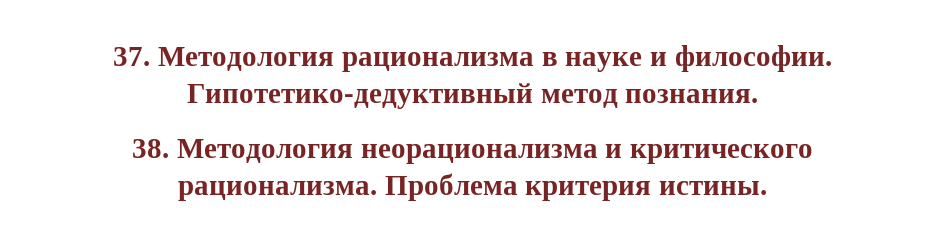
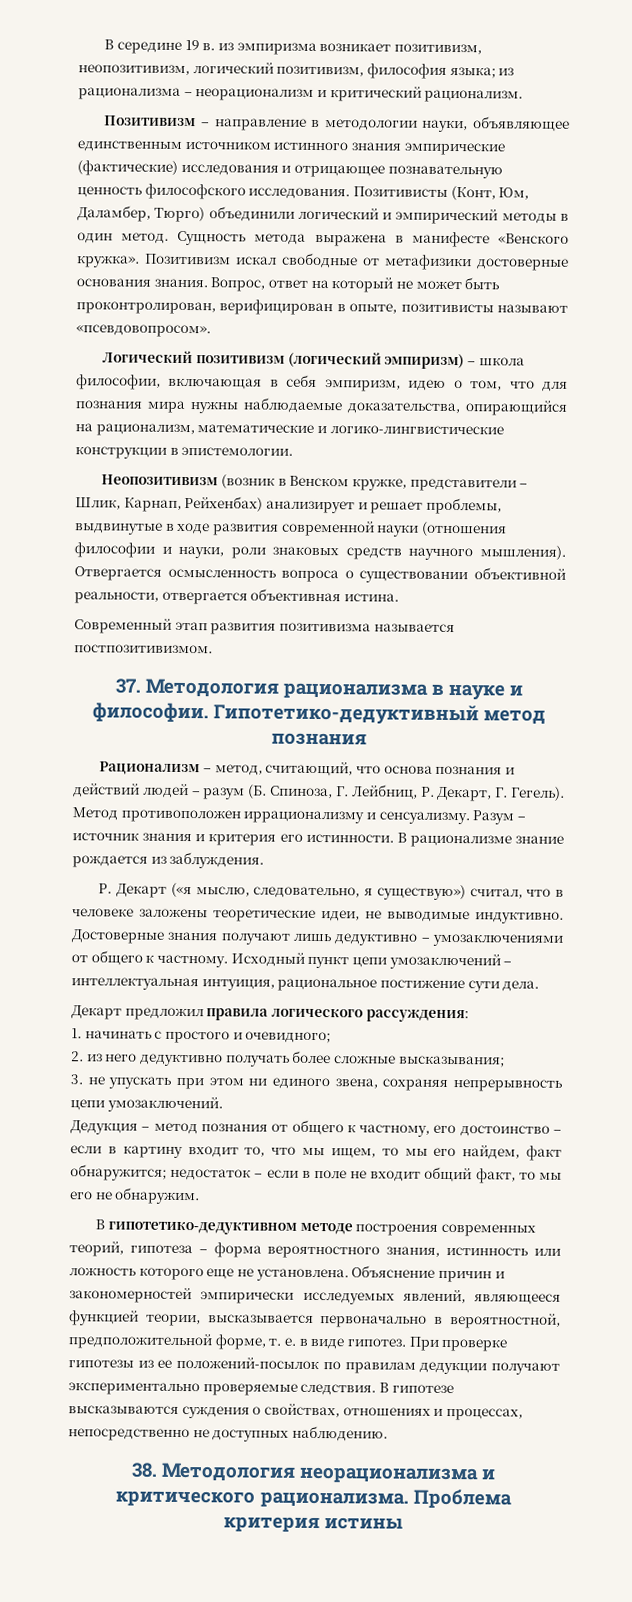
(113, 56) none -> [104,39,482,55] [78,62,515,79] [78,86,524,103] [104,115,570,133] [77,140,505,156] [77,160,503,179] [77,183,530,201] [77,205,569,225] [77,230,569,248] [76,252,569,271] [76,277,500,293] [76,299,569,316] [76,324,211,338] [102,350,525,370] [76,374,569,392] [75,397,568,416] [75,423,504,437] [75,446,294,459] [101,474,529,492] [75,496,502,515] [74,520,507,537] [74,542,566,561] [74,566,567,584] [74,588,399,605] [74,618,455,635] [74,644,213,654] В середине 19 в. из эмпиризма возникает позитивизм, неопозитивизм, логический позитивизм, философия языка; из рационализма – неорационализм и критический рационализм. // Позитивизм – направление в методологии науки, объявляющее единственным источником истинного знания эмпирические (фактические) исследования и отрицающее познавательную ценность философского исследования. Позитивисты (Конт, Юм, Даламбер, Тюрго) объединили логический и эмпирический методы в один метод. Сущность метода выражена в манифесте «Венского кружка». Позитивизм искал свободные от метафизики достоверные основания знания. Вопрос, ответ на который не может быть проконтролирован, верифицирован в опыте, позитивисты называют «псевдовопросом». // Логический позитивизм (логический эмпиризм) – школа философии, включающая в себя эмпиризм, идею о том, что для познания мира нужны наблюдаемые доказательства, опирающийся на рационализм, математические и логико-лингвистические конструкции в эпистемологии. // Неопозитивизм (возник в Венском кружке, представители – Шлик, Карнап, Рейхенбах) анализирует и решает проблемы, выдвинутые в ходе развития современной науки (отношения философии и науки, роли знаковых средств научного мышления). Отвергается осмысленность вопроса о существовании объективной реальности, отвергается объективная истина. // Современный этап развития позитивизма называется постпозитивизмом. //
[625,89,759,103] познания. -> [271,732,367,746] [99,761,515,777] [73,783,565,802] [72,807,526,825] [72,832,564,848] [72,851,265,869] [98,882,564,901] [72,908,564,924] [71,929,564,947] [71,950,513,970] [71,977,540,993] [71,1005,469,1023] [71,1028,332,1044] [71,1050,505,1068] [70,1074,562,1092] [70,1096,223,1113] [70,1119,562,1137] [70,1145,562,1161] [70,1164,562,1184] [70,1187,201,1205] [95,1219,537,1237] [69,1241,561,1259] [69,1265,505,1283] [69,1287,561,1305] [69,1310,561,1329] [68,1333,508,1352] [68,1356,560,1375] [68,1382,454,1396] [68,1403,523,1421] [68,1425,388,1442] познания // Рационализм – метод, считающий, что основа познания и действий людей – разум (Б. Спиноза, Г. Лейбниц, Р. Декарт, Г. Гегель). Метод противоположен иррационализму и сенсуализму. Разум – источник знания и критерия его истинности. В рационализме знание рождается из заблуждения. // Р. Декарт («я мыслю, следовательно, я существую») считал, что в человеке заложены теоретические идеи, не выводимые индуктивно. Достоверные знания получают лишь дедуктивно – умозаключениями от общего к частному. Исходный пункт цепи умозаключений – интеллектуальная интуиция, рациональное постижение сути дела. // Декарт предложил правила логического рассуждения: // 1. начинать с простого и очевидного; // 2. из него дедуктивно получать более сложные высказывания; // 3. не упускать при этом ни единого звена, сохраняя непрерывность цепи умозаключений. // Дедукция – метод познания от общего к частному, его достоинство – если в картину входит то, что мы ищем, то мы его найдем, факт обнаружится; недостаток – если в поле не входит общий факт, то мы его не обнаружим. // В гипотетико-дедуктивном методе построения современных теорий, гипотеза – форма вероятностного знания, истинность или ложность которого еще не установлена. Объяснение причин и закономерностей эмпирически исследуемых явлений, являющееся функцией теории, высказывается первоначально в вероятностной, предположительной форме, т. е. в виде гипотез. При проверке гипотезы из ее положений-посылок по правилам дедукции получают экспериментально проверяемые следствия. В гипотезе высказываются суждения о свойствах, отношениях и процессах, непосредственно не доступных наблюдению.
[659,181,768,195] истины. -> [324,1517,404,1530] истины

